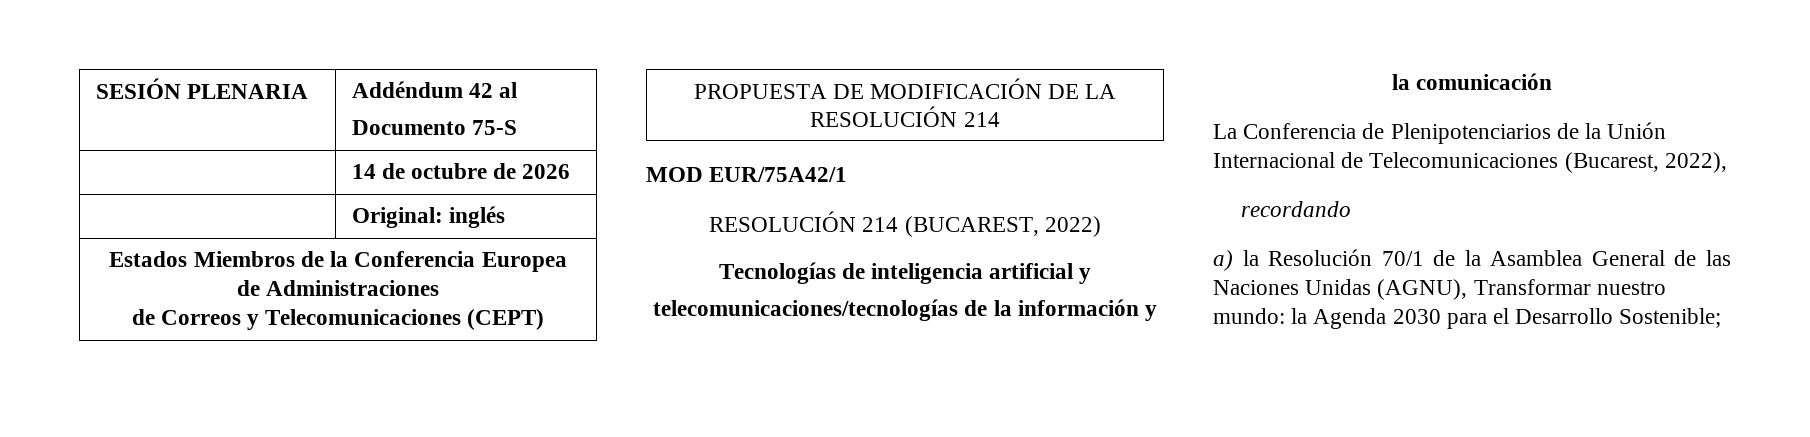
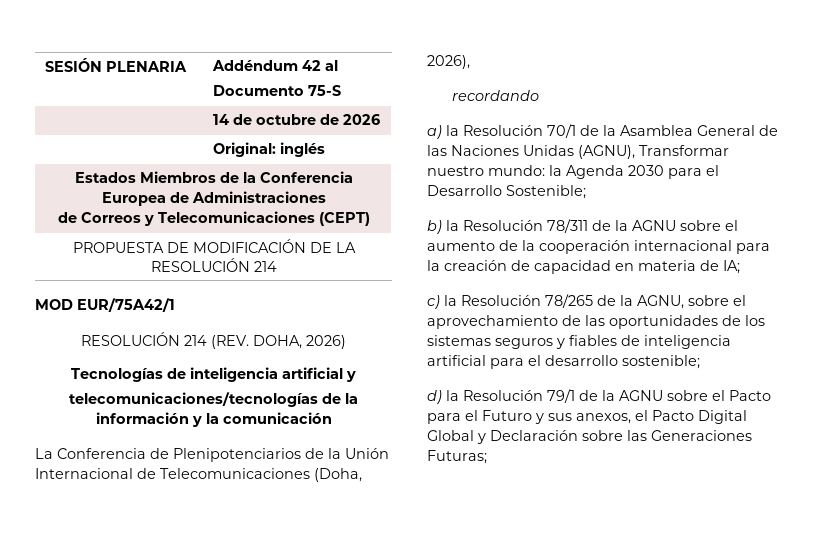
[904,216,1101,237] (BUCAREST, 2022) -> [211,335,346,349] (REV. DOHA, 2026)
[1564,152,1727,173] (Bucarest, 2022), -> [314,468,362,482] [427,55,470,69] (Doha, 2026),
(1722, 318) none -> [427,219,738,234] [427,240,770,254] [427,260,740,274] [427,294,746,309] [427,315,765,329] [427,335,731,349] [427,355,700,369] [427,389,771,404] [427,410,747,424] [427,430,752,444] [427,450,487,464] // b) la Resolución 78/311 de la AGNU sobre el aumento de la cooperación internacional para la creación de capacidad en materia de IA; // c) la Resolución 78/265 de la AGNU, sobre el aprovechamiento de las oportunidades de los sistemas seguros y fiables de inteligencia artificial para el desarrollo sostenible; // d) la Resolución 79/1 de la AGNU sobre el Pacto para el Futuro y sus anexos, el Pacto Digital Global y Declaración sobre las Generaciones Futuras;

